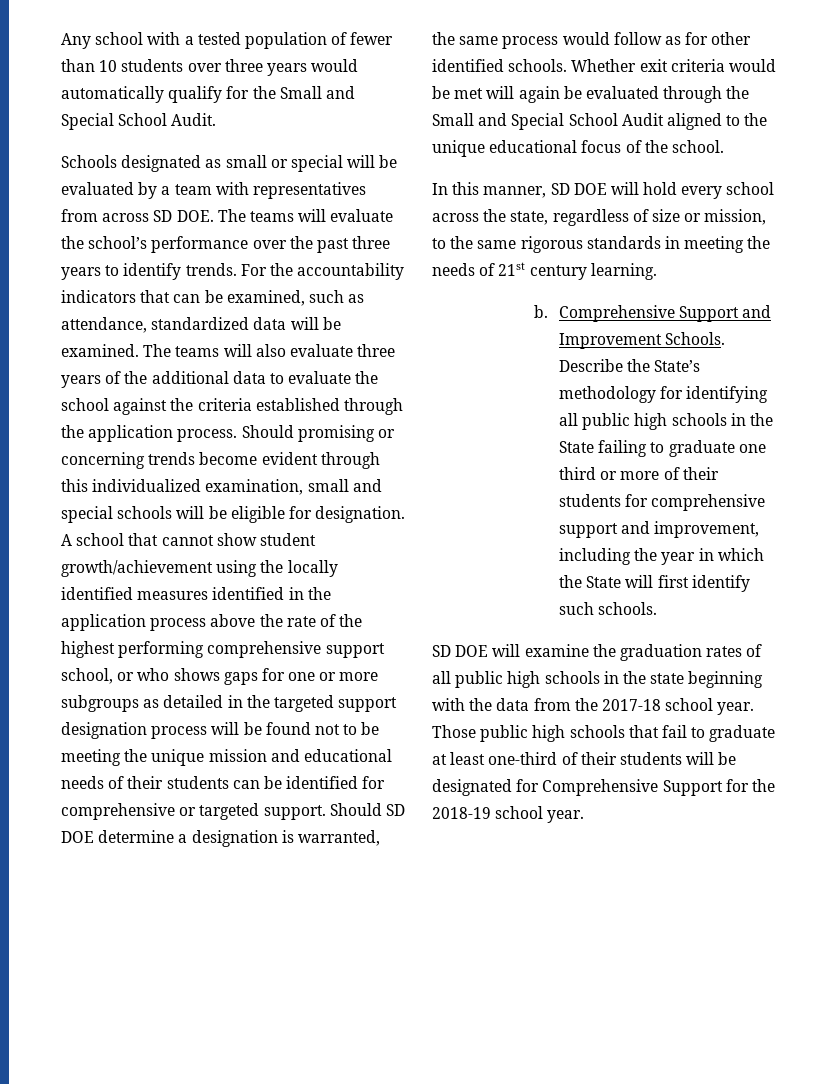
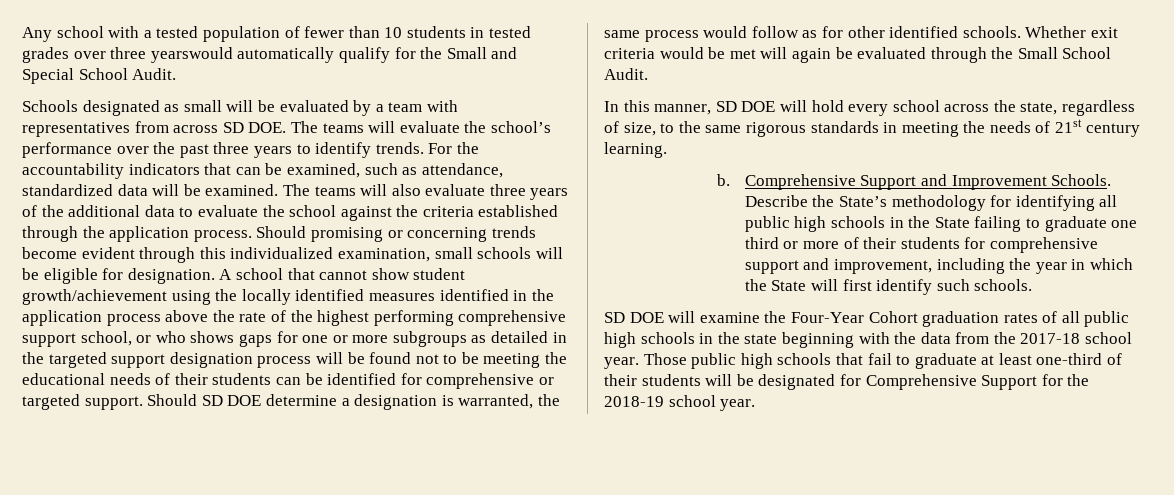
[187,59,359,76] over three years would -> [470,26,532,38] [22,47,233,63] in tested grades over three yearswould
[270,155,343,172] or special -> (222, 106) none
[352,479,382,492] [61,506,113,523] and special -> (473, 253) none
[151,749,300,766] unique mission and -> (568, 358) none
[478,113,768,130] [432,140,724,157] and Special School Audit aligned to the unique educational focus of the school. -> [1062,47,1112,59] [604,68,648,80] School Audit.
[651,209,767,225] size or mission, -> [623,122,656,136] size,
(616, 650) none -> [790,311,918,323] Four-Year Cohort

